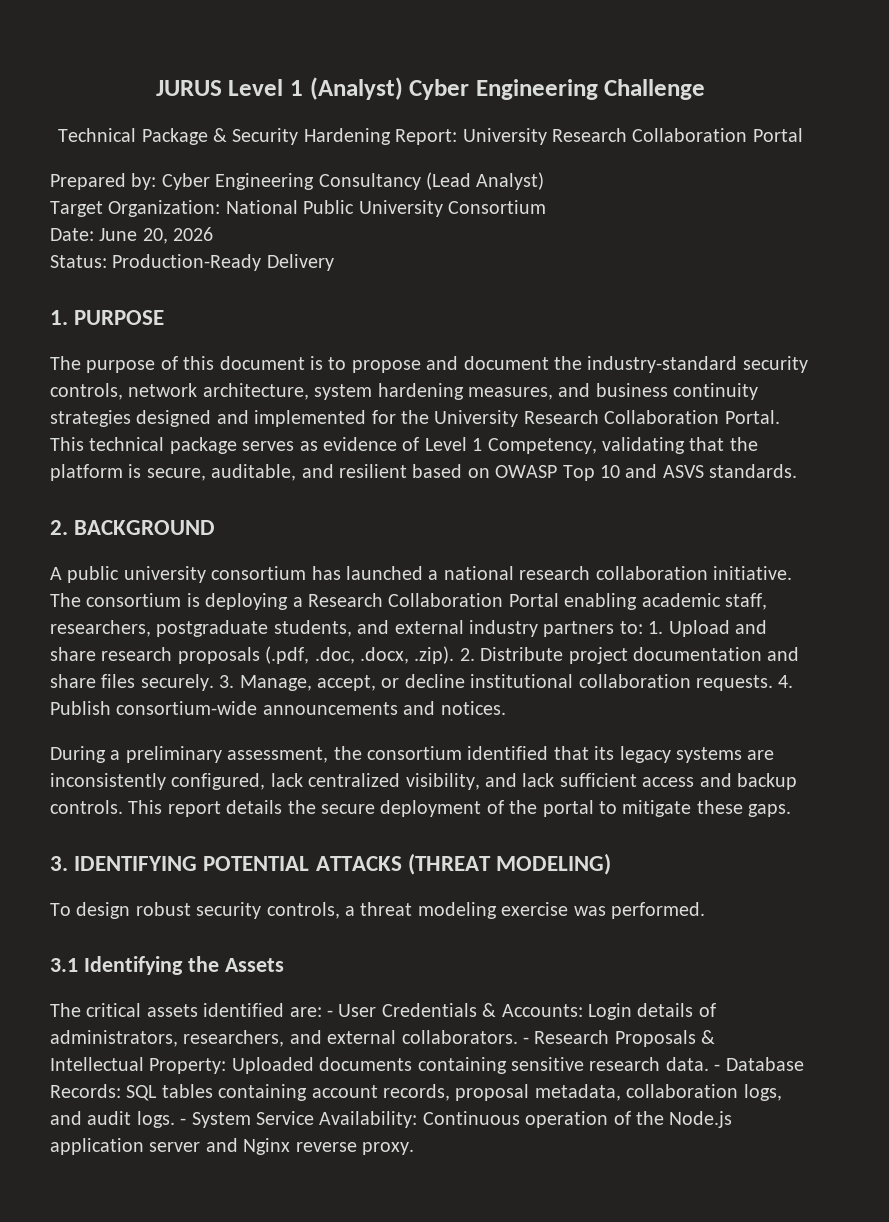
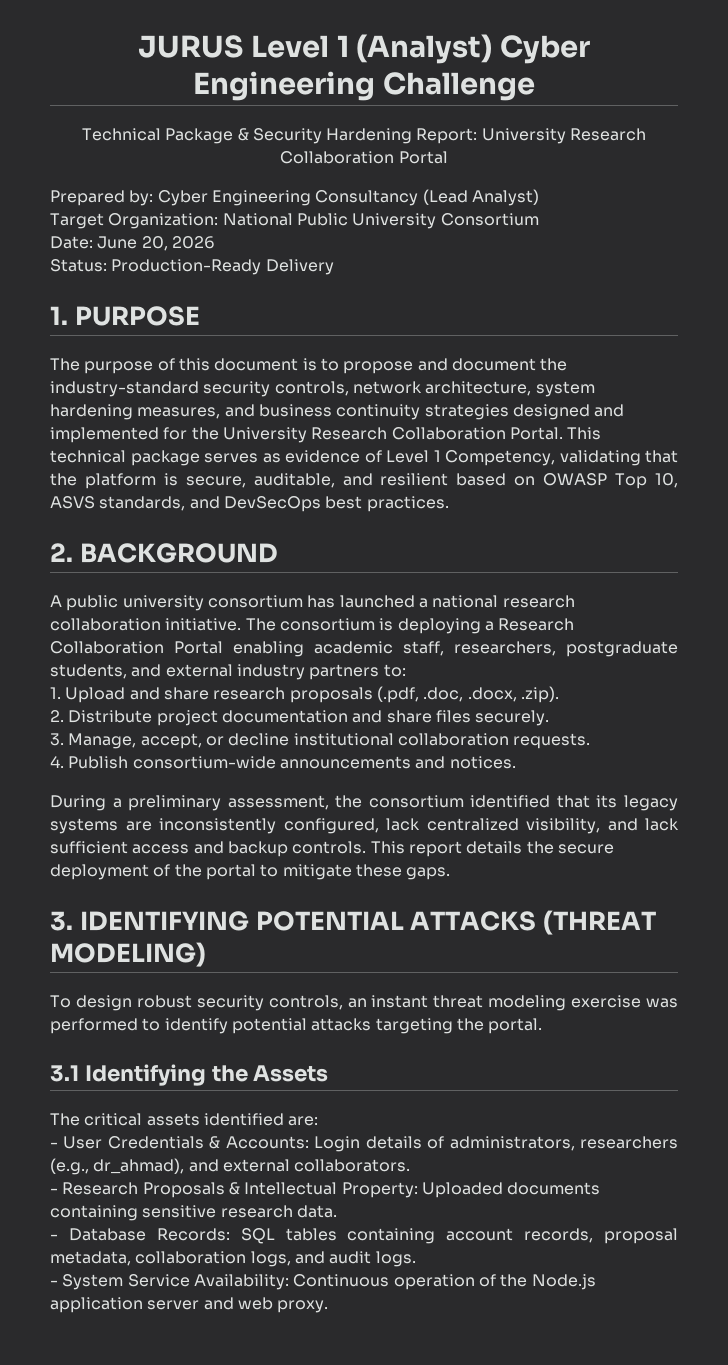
[599,464,798,478] 10 and ASVS standards. -> [655,473,678,488] [50,496,449,512] 10, ASVS standards, and DevSecOps best practices.
(643, 627) none -> (406, 670) //
(455, 655) none -> (559, 694) //
(214, 682) none -> (550, 718) //
(773, 683) none -> (591, 741) //
[345,906,355,916] a -> [347,995,429,1008] an instant
[610,902,705,919] performed. -> [50,1018,543,1034] performed to identify potential attacks targeting the portal.
(322, 1012) none -> (319, 1121) //
[183,1030,285,1047] researchers, -> [580,1136,679,1149] [50,1158,185,1175] researchers (e.g., dr_ahmad),
(518, 1037) none -> (411, 1165) //
(709, 1064) none -> (337, 1211) //
(175, 1119) none -> (416, 1259) //
[243,1138,357,1155] Nginx reverse -> [237,1297,273,1310] web

